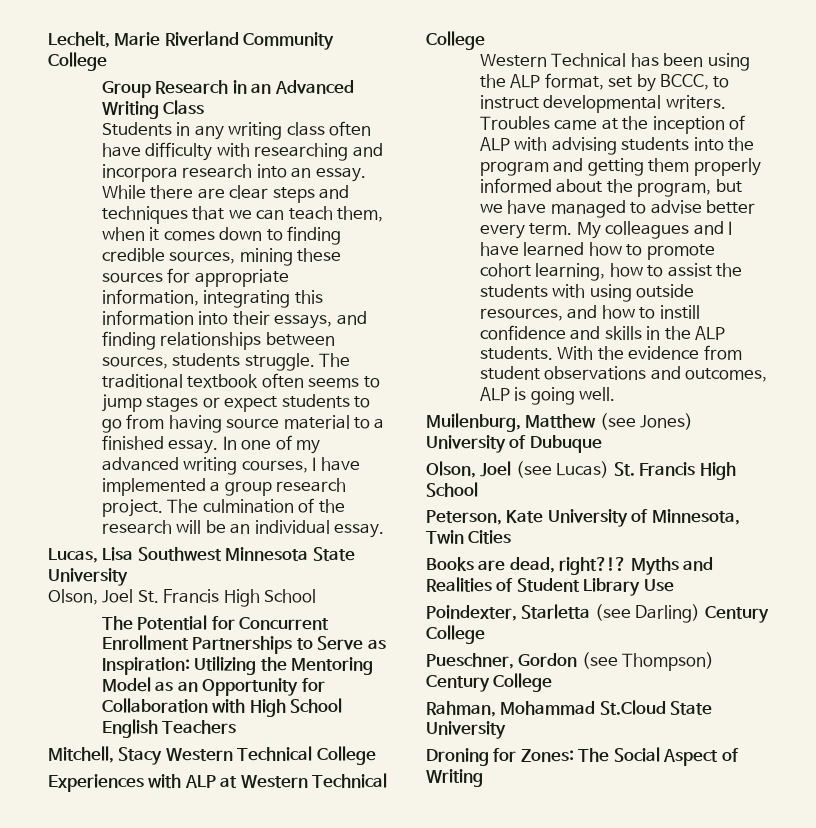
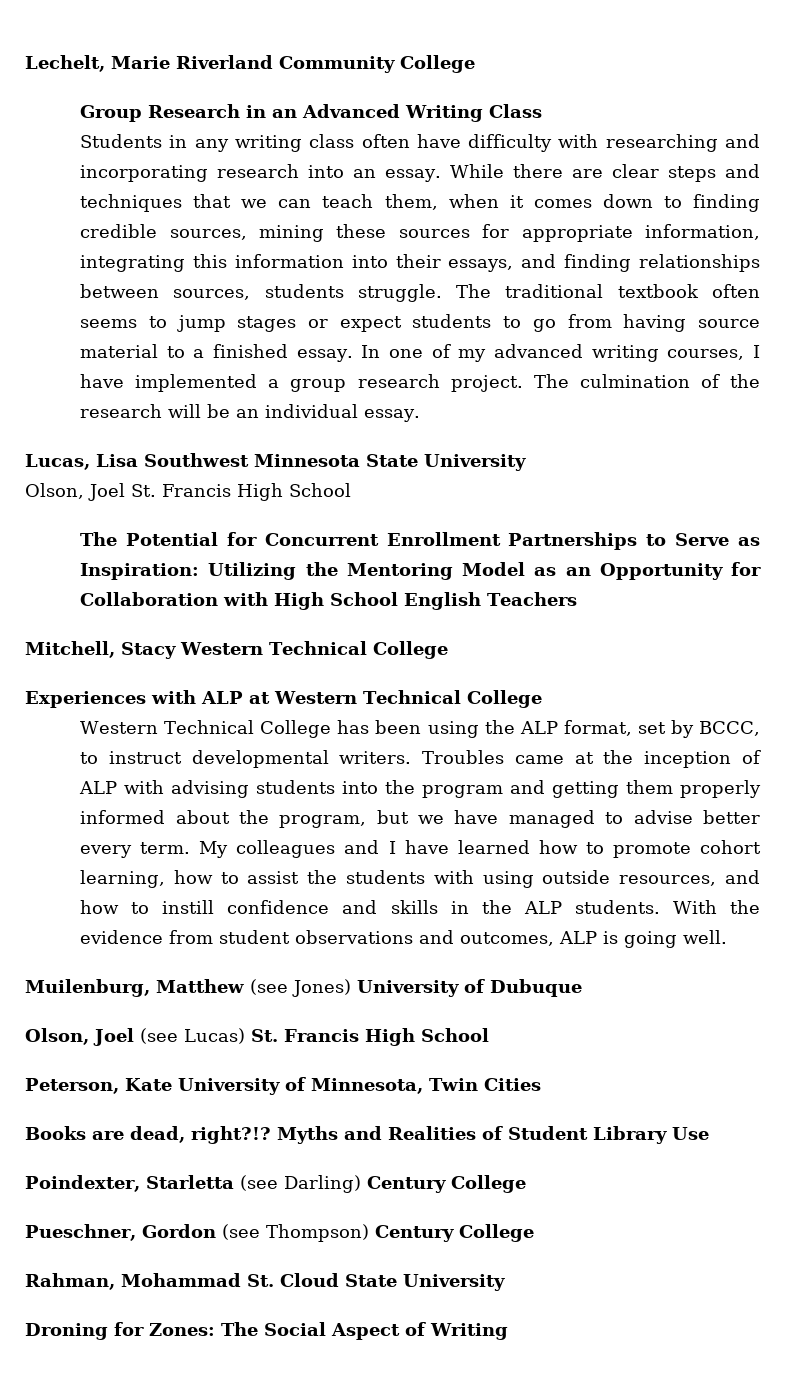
[101,164,178,182] incorpora -> [80,165,209,182] incorporating
(627, 60) none -> [260,720,332,738] College
[599,700,666,715] St.Cloud -> [247,1273,339,1287] St. Cloud

